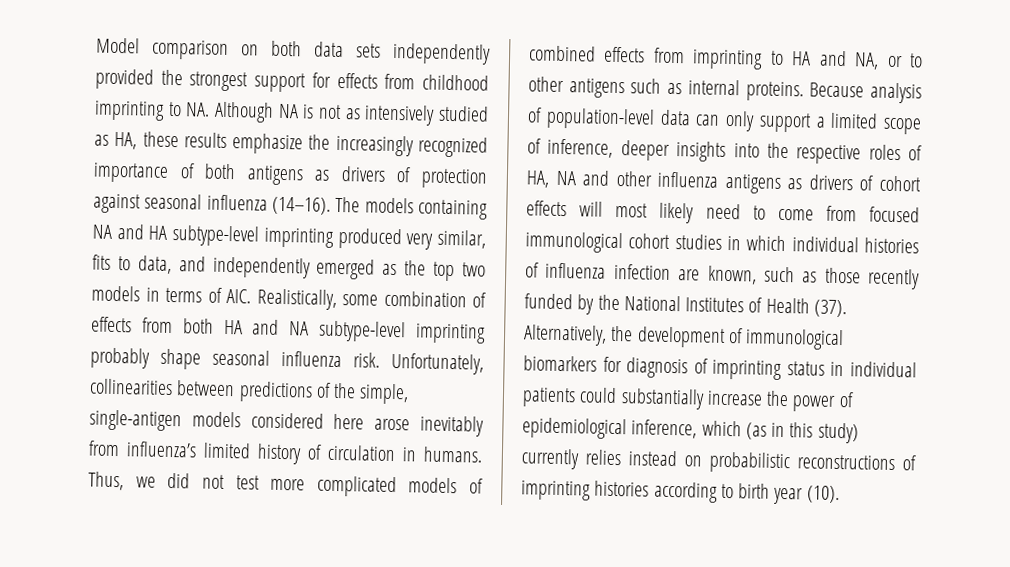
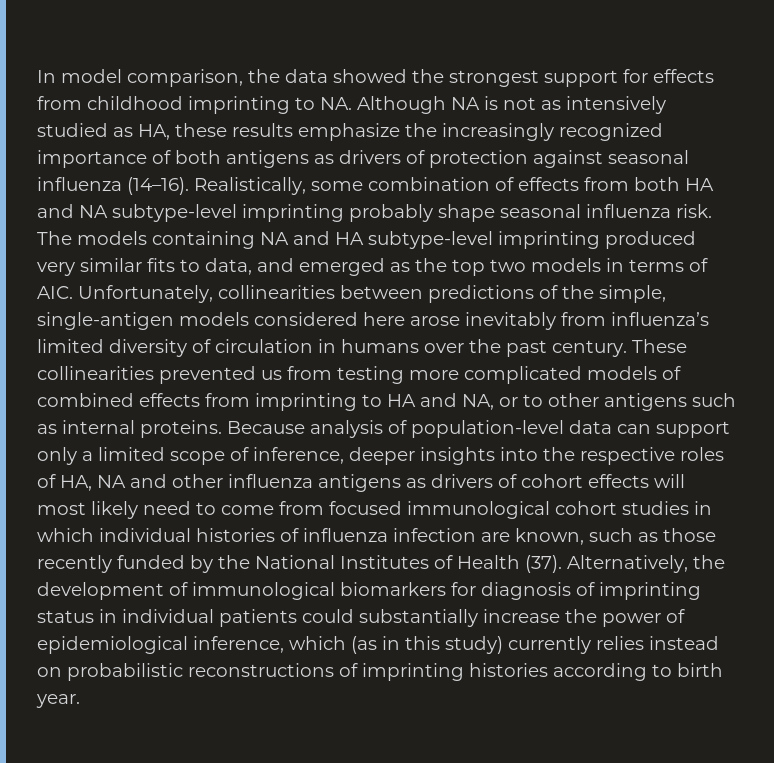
[96,37,491,65] [95,68,154,90] Model comparison on both data sets independently provided -> [37,69,407,87] In model comparison, the data showed
[335,196,488,220] [92,224,486,250] [92,254,487,282] [91,285,252,304] The models containing NA and HA subtype-level imprinting produced very similar, fits to data, and independently emerged as the top two models in terms of AIC. -> (189, 186) none
(381, 360) none -> [37,231,696,249] [37,258,708,276] [37,286,73,299] The models containing NA and HA subtype-level imprinting produced very similar fits to data, and emerged as the top two models in terms of AIC.
[257,443,302,465] history -> [109,339,187,357] diversity
[423,446,483,463] [88,471,260,491] humans. Thus, we did not test -> [341,339,687,357] [37,366,404,384] humans over the past century. These collinearities prevented us from testing
[725,110,812,133] only support -> [656,421,730,438] [37,447,77,465] support only
[773,485,840,505] year (10). -> [36,694,80,708] year.

